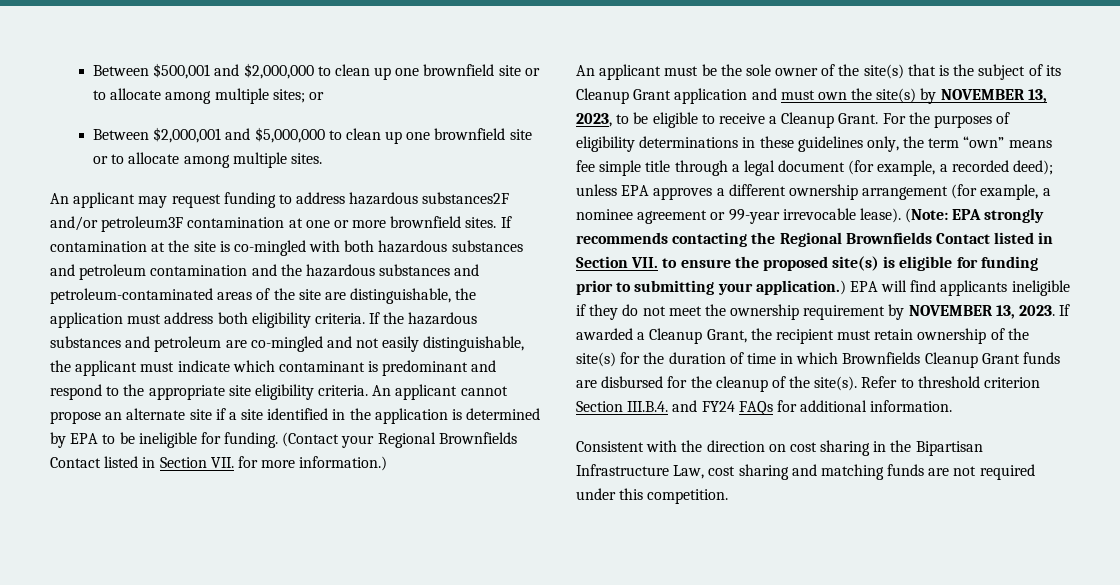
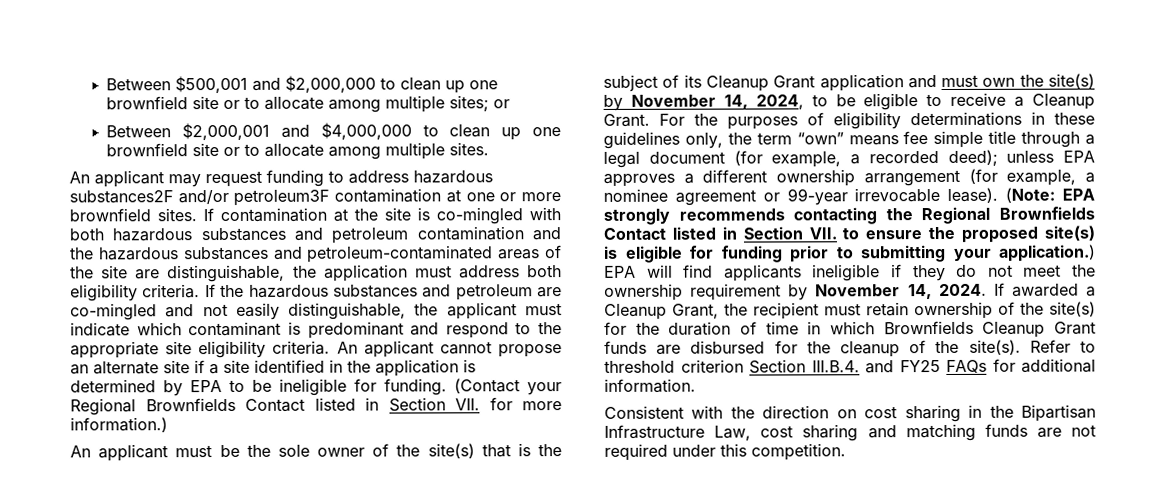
[254,127,325,143] $5,000,000 -> [320,122,412,140] $4,000,000
[940,89,1047,103] [576,113,612,127] NOVEMBER 13, 2023, -> [630,94,804,110] November 14, 2024,
[908,305,1056,319] NOVEMBER 13, 2023. -> [815,283,987,300] November 14, 2024.
[701,401,735,412] FY24 -> [899,360,941,373] FY25

